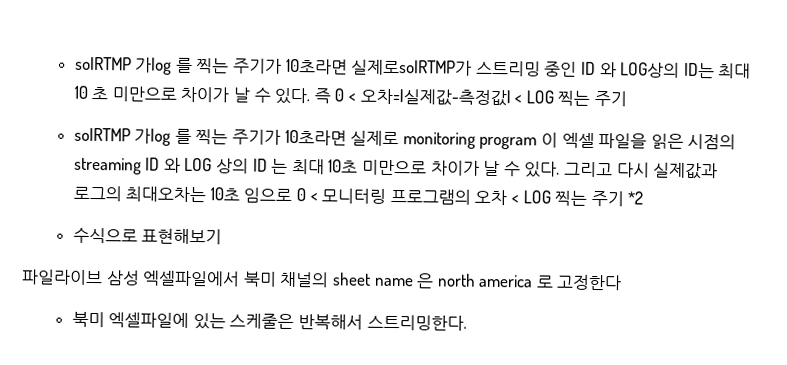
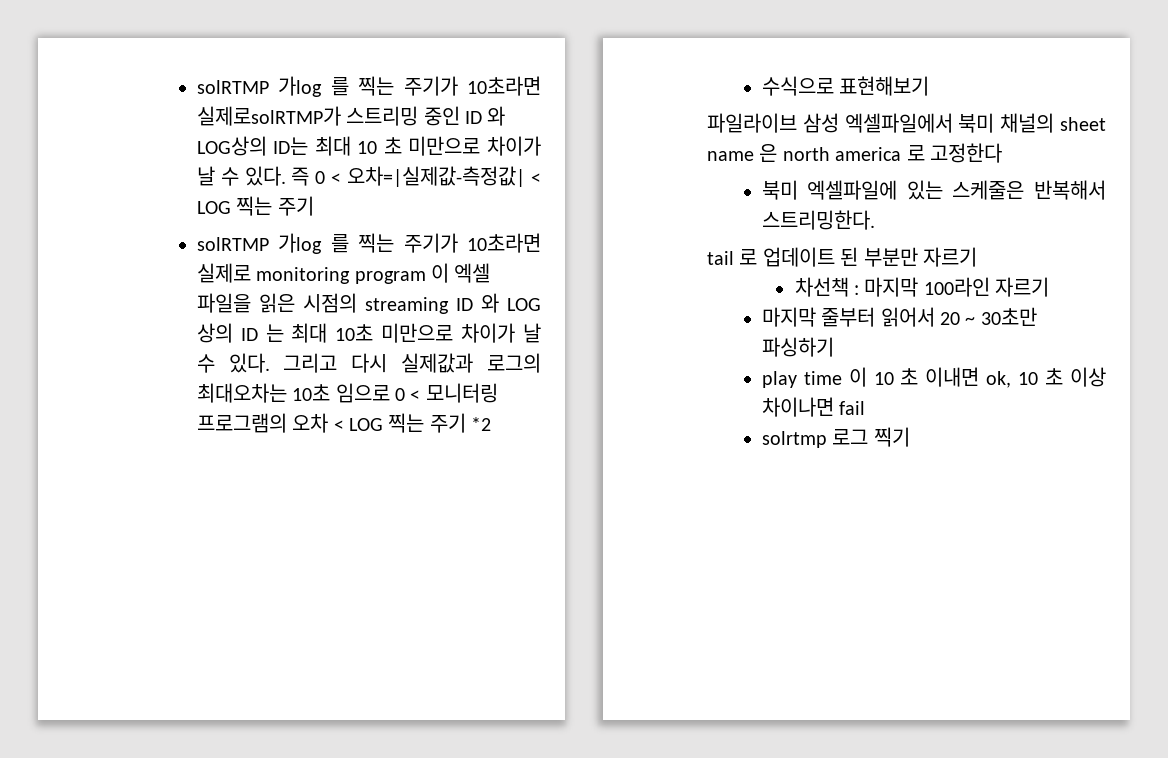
(467, 322) none -> [707,247,977,267] [794,277,1050,297] [761,307,1037,327] [761,337,834,357] [761,367,1106,388] [761,397,866,417] [761,427,910,448] // tail 로 업데이트 된 부분만 자르기 // 차선책 : 마지막 100라인 자르기 // 마지막 줄부터 읽어서 20 ~ 30초만 파싱하기 // play time 이 10 초 이내면 ok, 10 초 이상 차이나면 fail // solrtmp 로그 찍기

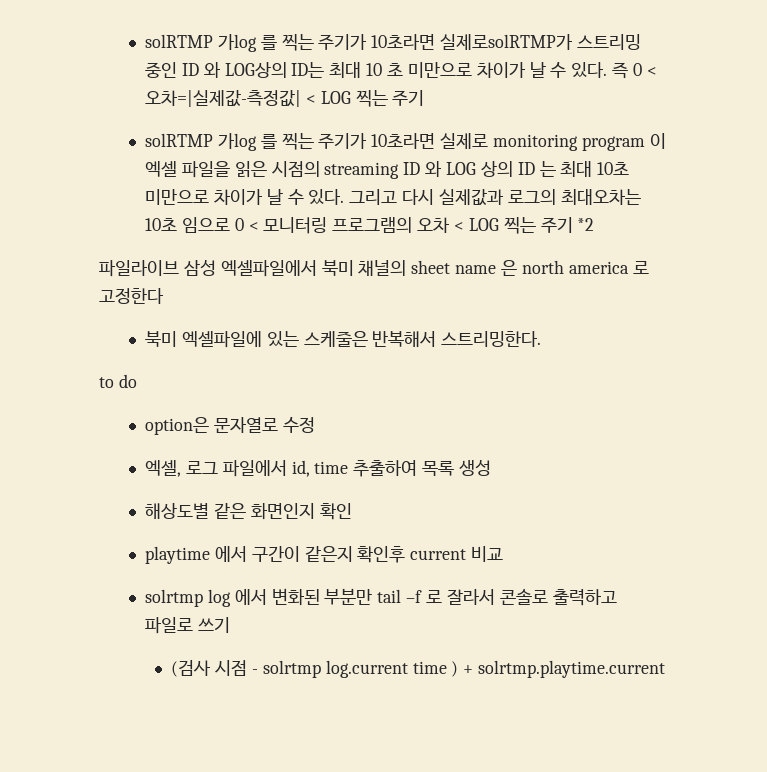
[761,76,930,96] // 수식으로 표현해보기 -> (595, 224) none
[707,247,977,267] [794,277,1050,297] [761,307,1037,327] [761,337,834,357] [761,367,1106,388] [761,397,866,417] [761,427,910,448] tail 로 업데이트 된 부분만 자르기 // 차선책 : 마지막 100라인 자르기 // 마지막 줄부터 읽어서 20 ~ 30초만 파싱하기 // play time 이 10 초 이내면 ok, 10 초 이상 차이나면 fail // solrtmp 로그 찍기 -> [99,374,137,388] [145,417,315,435] [145,460,492,477] [145,502,352,520] [145,546,504,564] [145,588,617,607] [145,617,230,634] [171,660,666,678] to do // option은 문자열로 수정 // 엑셀, 로그 파일에서 id, time 추출하여 목록 생성 // 해상도별 같은 화면인지 확인 // playtime 에서 구간이 같은지 확인후 current 비교 // solrtmp log 에서 변화된 부분만 tail –f 로 잘라서 콘솔로 출력하고 파일로 쓰기 // (검사 시점 - solrtmp log.current time ) + solrtmp.playtime.current

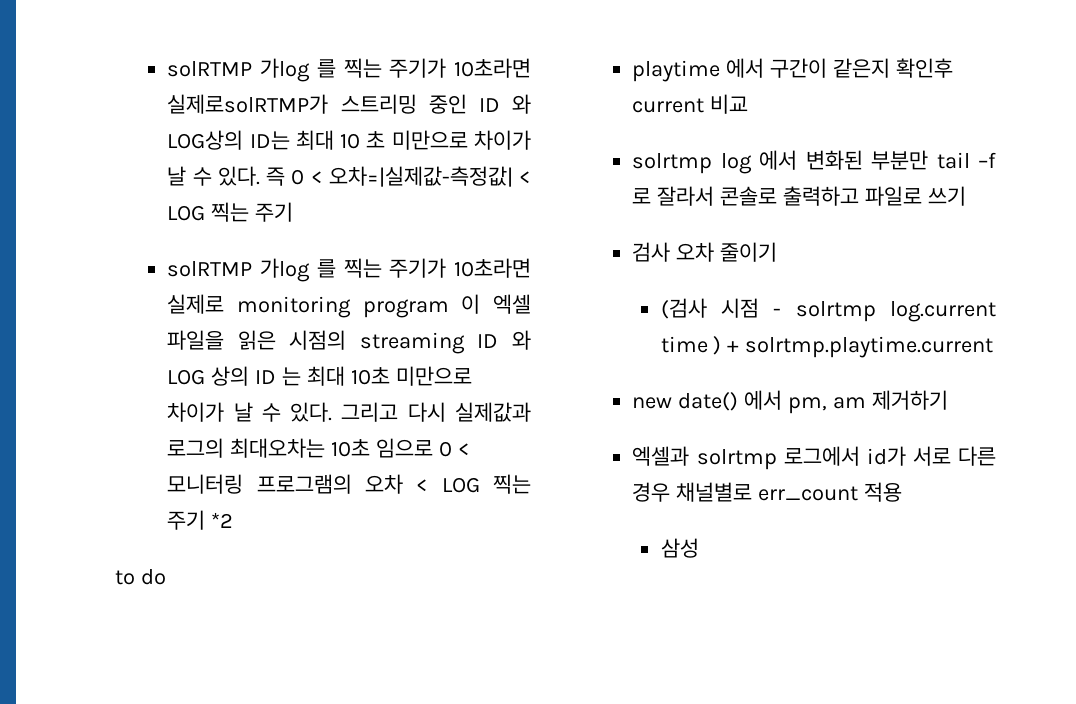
[99,260,649,277] [99,288,164,304] [145,331,542,348] [99,374,137,388] [145,417,315,435] [145,460,492,477] [145,502,352,520] 파일라이브 삼성 엑셀파일에서 북미 채널의 sheet name 은 north america 로 고정한다 // 북미 엑셀파일에 있는 스케줄은 반복해서 스트리밍한다. // to do // option은 문자열로 수정 // 엑셀, 로그 파일에서 id, time 추출하여 목록 생성 // 해상도별 같은 화면인지 확인 -> [115,569,166,585] to do
(230, 625) none -> [632,242,778,262] // 검사 오차 줄이기
(666, 669) none -> [632,390,949,414] [632,446,996,470] [632,482,903,502] [660,538,699,558] // new date() 에서 pm, am 제거하기 // 엑셀과 solrtmp 로그에서 id가 서로 다른 경우 채널별로 err_count 적용 // 삼성

